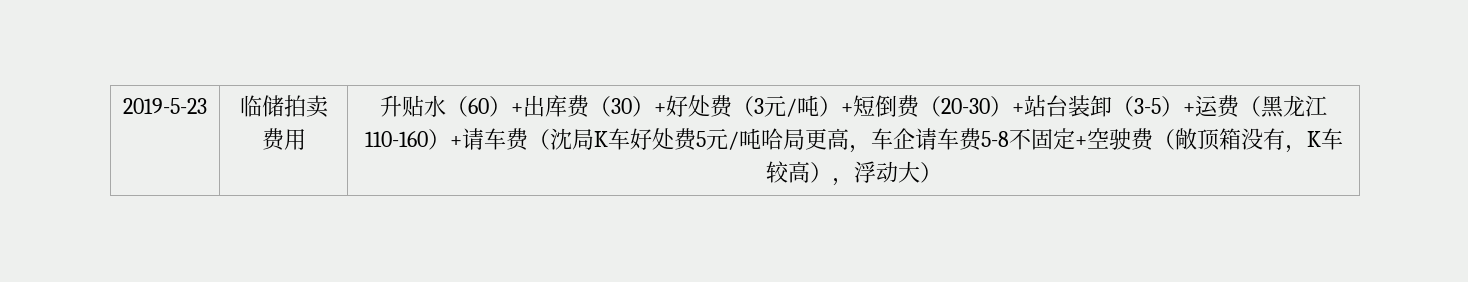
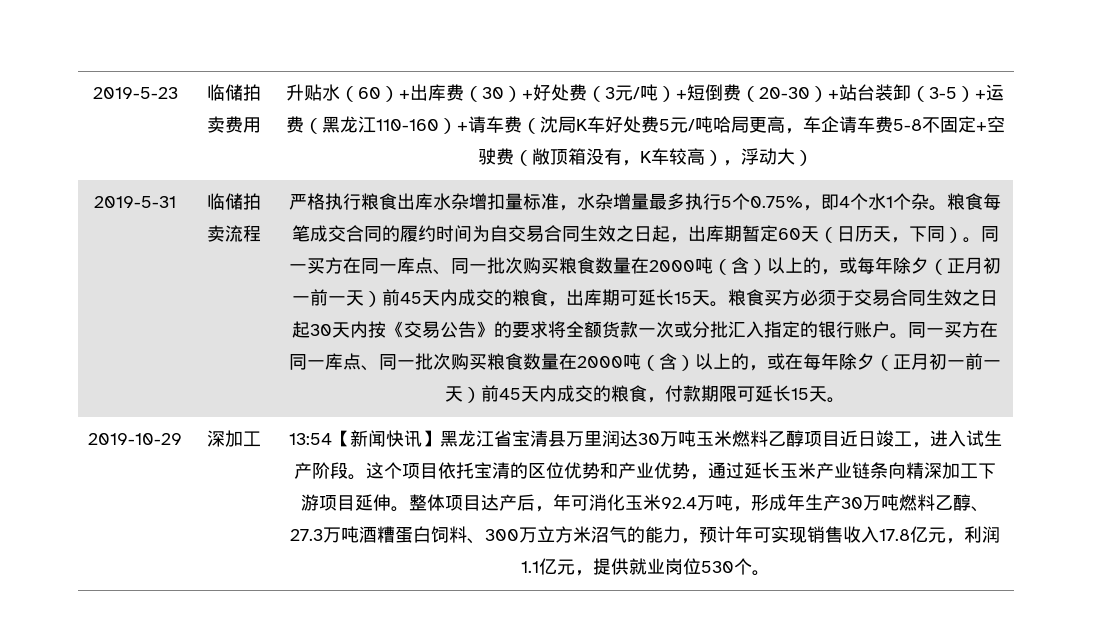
(942, 172) none -> [94,196,176,208] [207,193,261,210] [207,225,261,242] [289,193,1001,211] [291,225,999,243] [289,257,1001,275] [292,289,998,307] [292,321,998,339] [289,353,1001,371] [445,385,845,403] [88,433,182,445] [207,430,261,447] [288,430,1002,448] [294,462,996,480] [301,494,989,512] [290,526,1000,544] [520,558,770,576] // 2019-5-31 | 临储拍卖流程 | 严格执行粮食出库水杂增扣量标准，水杂增量最多执行5个0.75%，即4个水1个杂。粮食每笔成交合同的履约时间为自交易合同生效之日起，出库期暂定60天（日历天，下同）。同一买方在同一库点、同一批次购买粮食数量在2000吨（含）以上的，或每年除夕（正月初一前一天）前45天内成交的粮食，出库期可延长15天。粮食买方必须于交易合同生效之日起30天内按《交易公告》的要求将全额货款一次或分批汇入指定的银行账户。同一买方在同一库点、同一批次购买粮食数量在2000吨（含）以上的，或在每年除夕（正月初一前一天）前45天内成交的粮食，付款期限可延长15天。 // 2019-10-29 | 深加工 | 13:54【新闻快讯】黑龙江省宝清县万里润达30万吨玉米燃料乙醇项目近日竣工，进入试生产阶段。这个项目依托宝清的区位优势和产业优势，通过延长玉米产业链条向精深加工下游项目延伸。整体项目达产后，年可消化玉米92.4万吨，形成年生产30万吨燃料乙醇、27.3万吨酒糟蛋白饲料、300万立方米沼气的能力，预计年可实现销售收入17.8亿元，利润1.1亿元，提供就业岗位530个。

